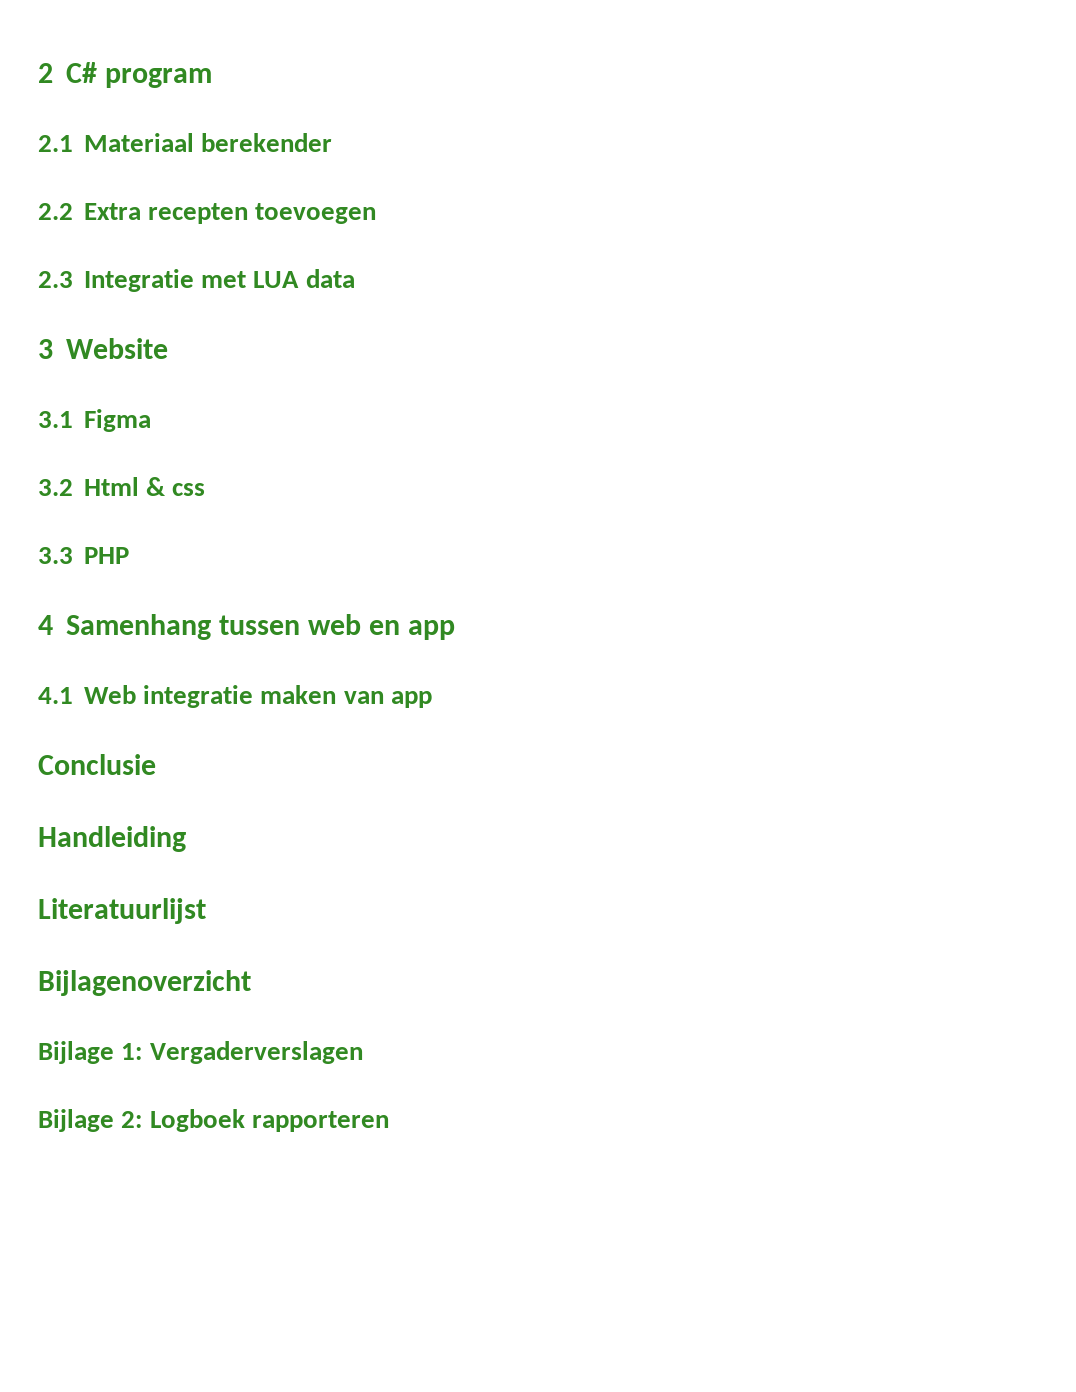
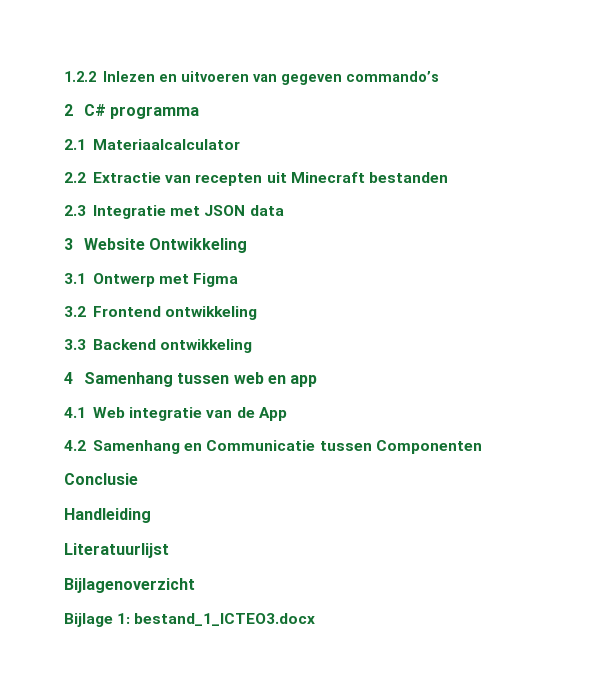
(38, 73) none -> [64,71,439,85] 1.2.2 Inlezen en uitvoeren van gegeven commando’s //
[104,68,212,88] program -> [110,106,200,119] programma
[83,133,333,152] Materiaal berekender -> [93,139,240,150] Materiaalcalculator
[83,203,377,224] Extra recepten toevoegen -> [93,172,448,186] Extractie van recepten uit Minecraft bestanden
[253,271,300,288] LUA -> [204,205,246,216] JSON
(168, 348) none -> [149,238,248,253] Ontwikkeling
(73, 419) none -> [93,273,190,287] Ontwerp met
[83,477,206,496] Html & css -> [93,306,258,320] Frontend ontwikkeling
[83,547,129,564] PHP -> [93,339,253,353] Backend ontwikkeling
[260,685,432,708] maken van app -> [206,407,287,421] [64,440,482,454] van de App // 4.2 Samenhang en Communicatie tussen Componenten
[149,1041,363,1064] [38,1109,389,1132] Vergaderverslagen // Bijlage 2: Logboek rapporteren -> [134,613,316,626] bestand_1_ICTEO3.docx

